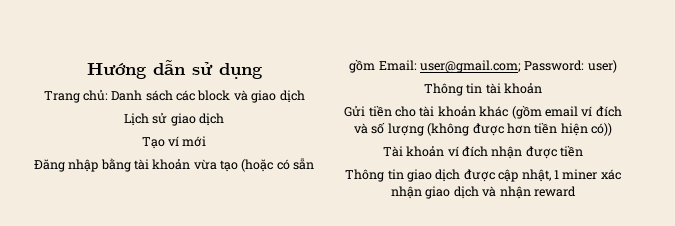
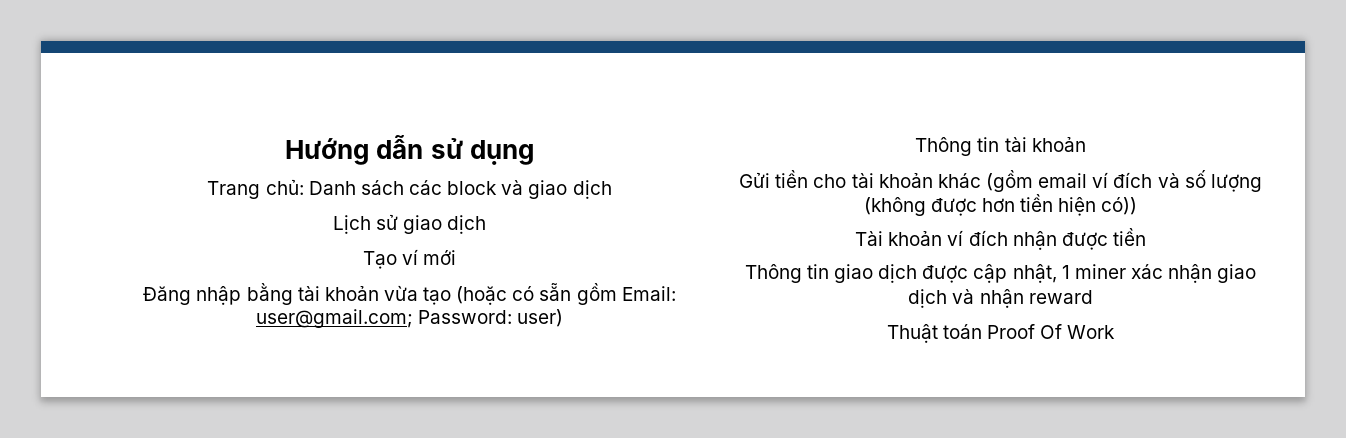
(576, 191) none -> [886,324,1116,343] // Thuật toán Proof Of Work

